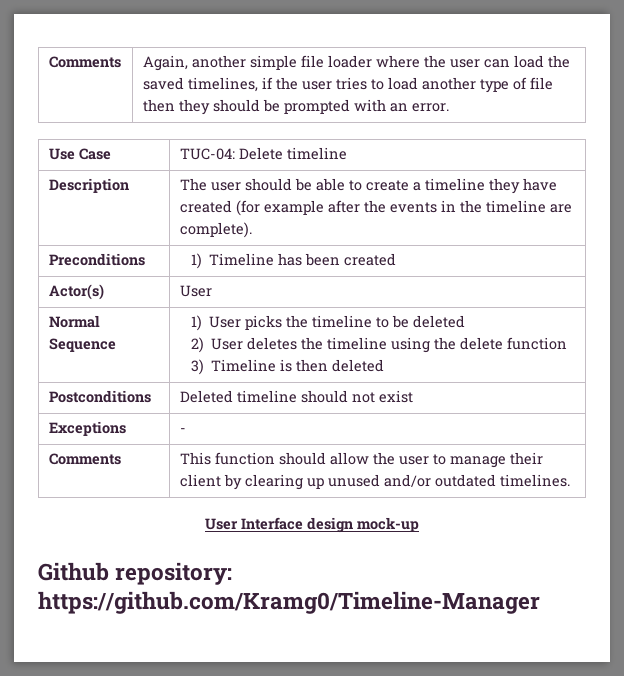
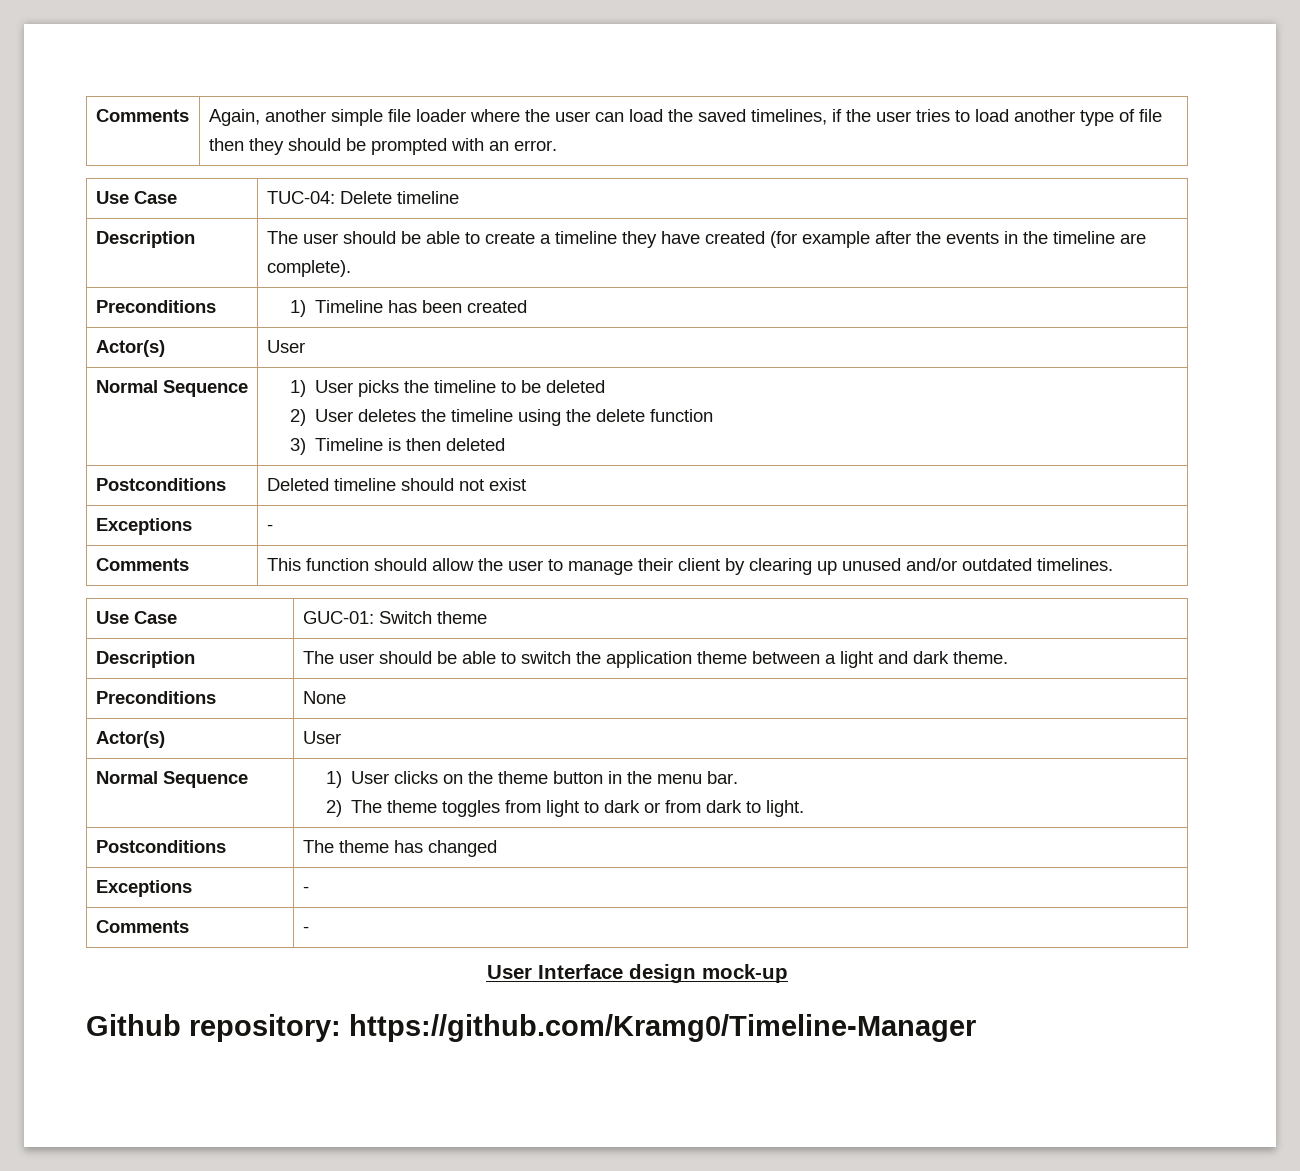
(570, 480) none -> [95,611,177,624] [302,611,487,624] [95,651,195,668] [302,651,1008,668] [95,691,216,704] [302,691,346,704] [95,731,165,748] [302,731,341,744] [95,771,248,788] [325,771,739,788] [325,800,805,817] [95,840,226,853] [302,840,497,857] [95,880,192,897] [302,886,309,893] [95,920,189,933] [302,926,309,933] // Use Case | GUC-01: Switch theme // Description | The user should be able to switch the application theme between a light and dark theme. // Preconditions | None // Actor(s) | User // Normal Sequence | 1) User clicks on the theme button in the menu bar. // 2) The theme toggles from light to dark or from dark to light. // Postconditions | The theme has changed // Exceptions | - // Comments | -

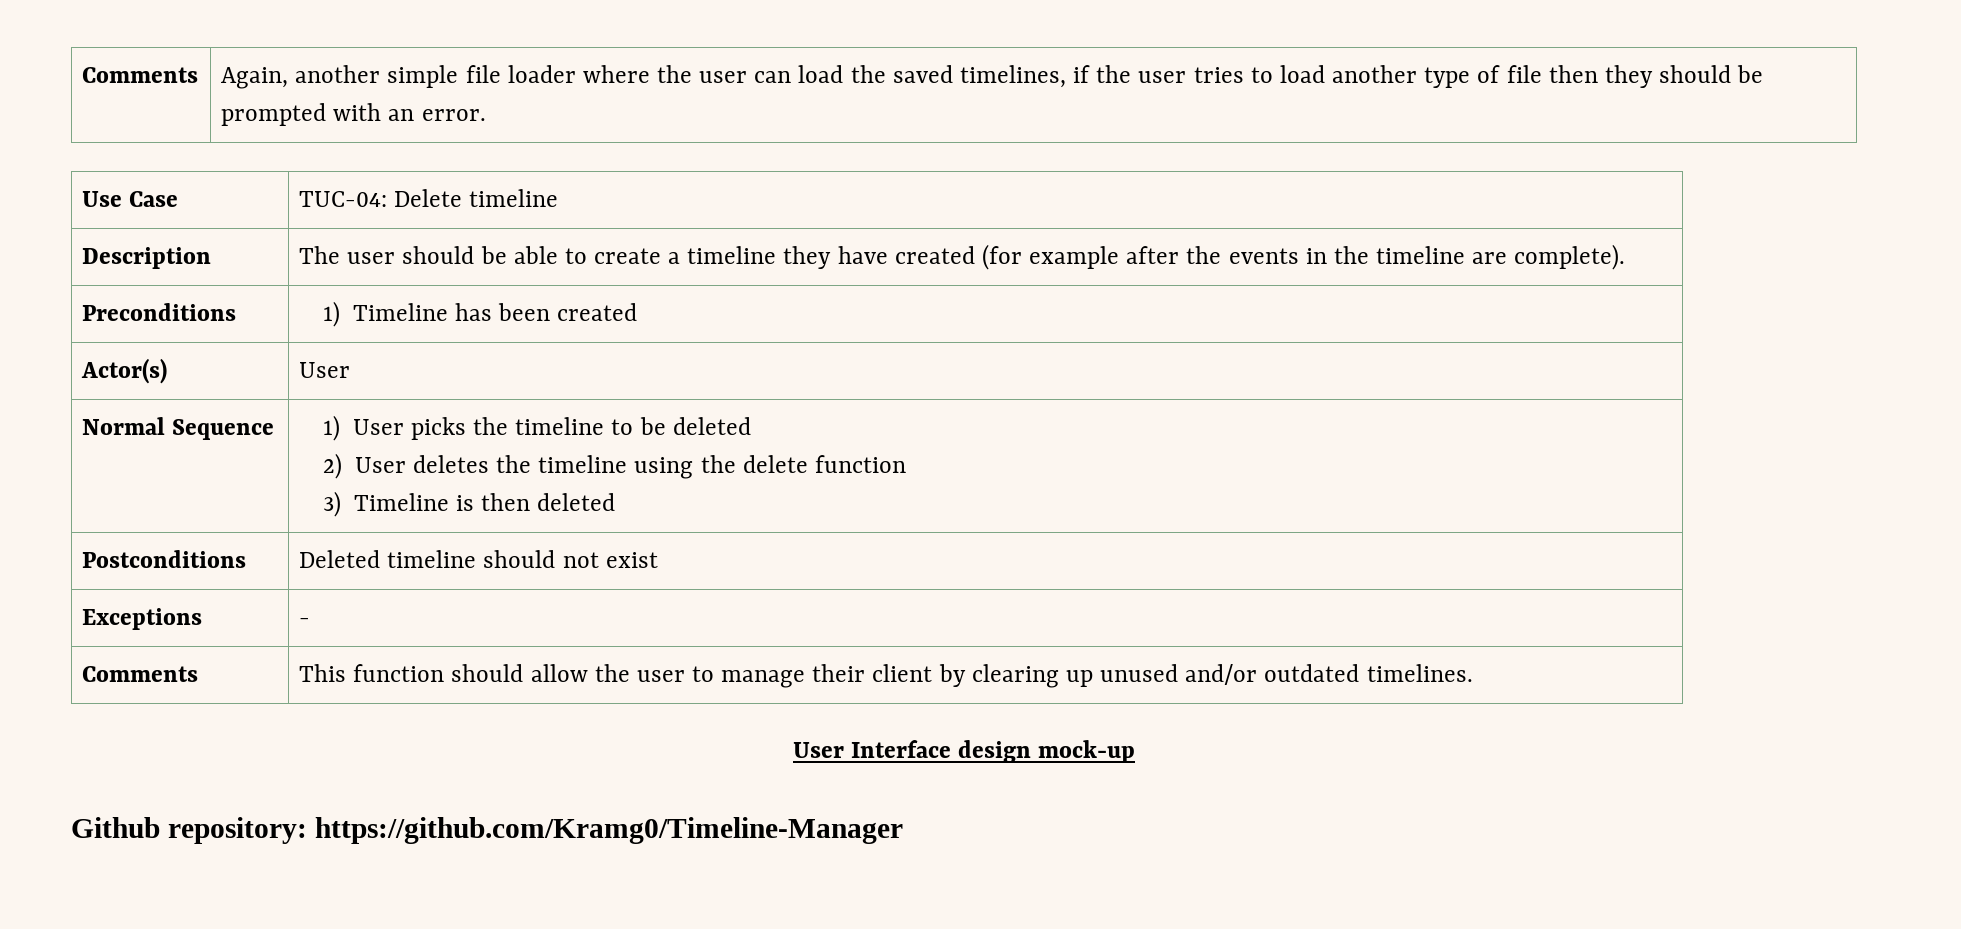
[95,611,177,624] [302,611,487,624] [95,651,195,668] [302,651,1008,668] [95,691,216,704] [302,691,346,704] [95,731,165,748] [302,731,341,744] [95,771,248,788] [325,771,739,788] [325,800,805,817] [95,840,226,853] [302,840,497,857] [95,880,192,897] [302,886,309,893] [95,920,189,933] [302,926,309,933] // Use Case | GUC-01: Switch theme // Description | The user should be able to switch the application theme between a light and dark theme. // Preconditions | None // Actor(s) | User // Normal Sequence | 1) User clicks on the theme button in the menu bar. // 2) The theme toggles from light to dark or from dark to light. // Postconditions | The theme has changed // Exceptions | - // Comments | - -> (1473, 673) none

